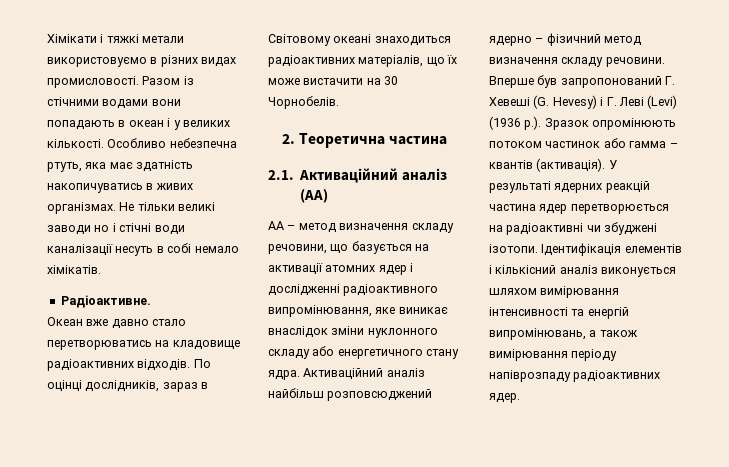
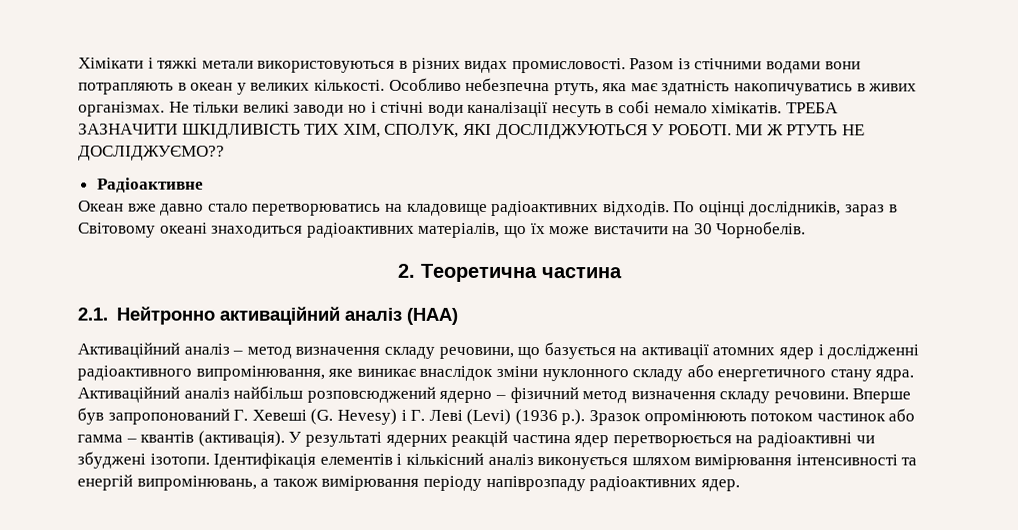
[47,57,147,67] використовуємо -> [257,60,396,73] використовуються
[47,120,115,130] попадають -> [78,82,174,95] потрапляють
[167,118,171,127] і -> (234, 86) none
[60,295,151,308] // Радіоактивне. -> [785,102,839,114] [78,123,866,140] [78,145,225,161] [96,177,204,193] ТРЕБА ЗАЗНАЧИТИ ШКІДЛИВІСТЬ ТИХ ХІМ, СПОЛУК, ЯКІ ДОСЛІДЖУЮТЬСЯ У РОБОТІ. МИ Ж РТУТЬ НЕ ДОСЛІДЖУЄМО?? // Радіоактивне
[299,168,448,183] [300,189,329,203] [268,221,284,230] Активаційний аналіз (АА) // АА -> [115,306,458,325] [77,342,230,359] Нейтронно активаційний аналіз (НАА) // Активаційний аналіз

